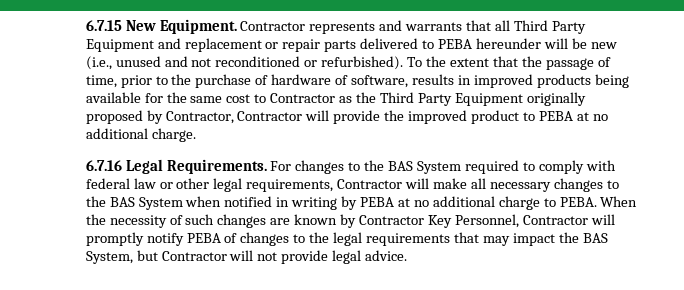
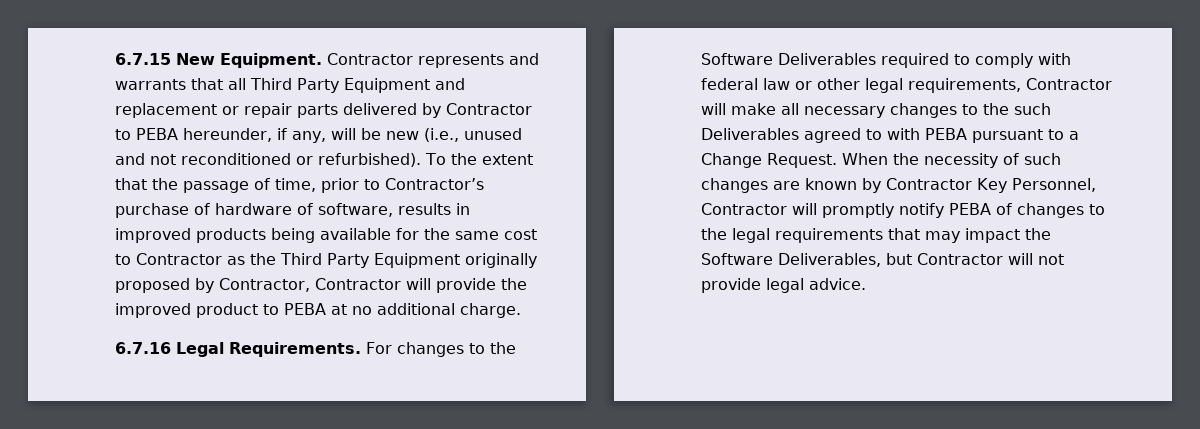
[422,38,541,49] to PEBA hereunder -> [421,103,532,118] [114,128,326,143] by Contractor to PEBA hereunder, if any,
[171,74,192,85] the -> [384,178,484,190] Contractor’s
[388,161,462,174] BAS System -> [700,53,876,65] Software Deliverables
[109,196,597,210] BAS System when notified in writing by PEBA at no additional charge to PEBA. -> [1013,103,1051,115] [700,128,1079,143] [700,153,837,168] such Deliverables agreed to with PEBA pursuant to a Change Request.
[582,233,608,243] [85,251,133,264] BAS System, -> [700,253,881,267] Software Deliverables,

